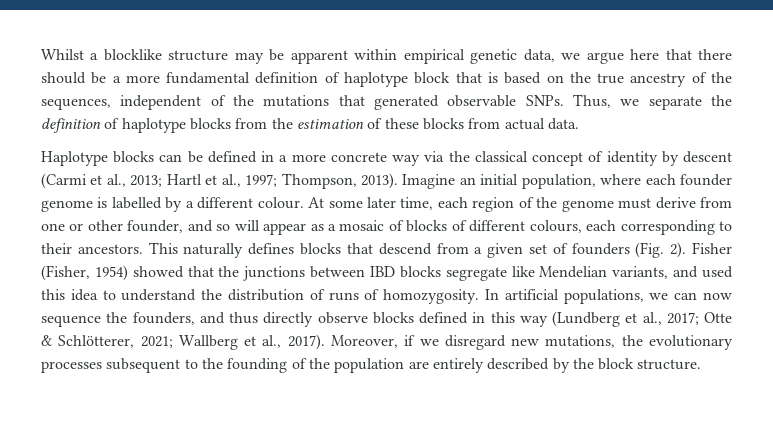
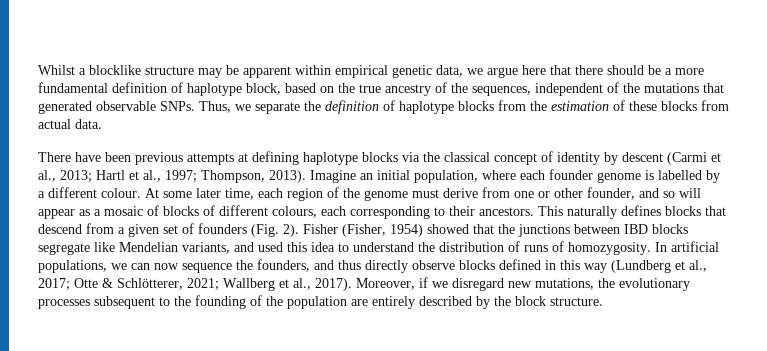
[414,72,498,84] block that is -> [246,83,281,95] block,
[41,151,421,166] Haplotype blocks can be defined in a more concrete way -> [38,151,398,165] There have been previous attempts at defining haplotype blocks

